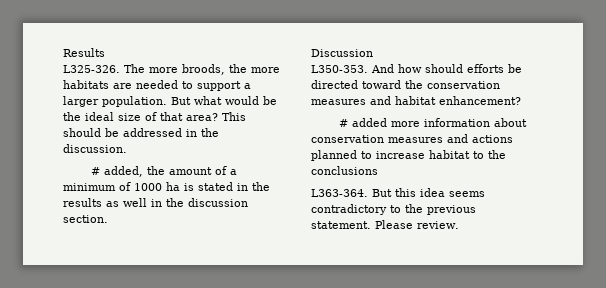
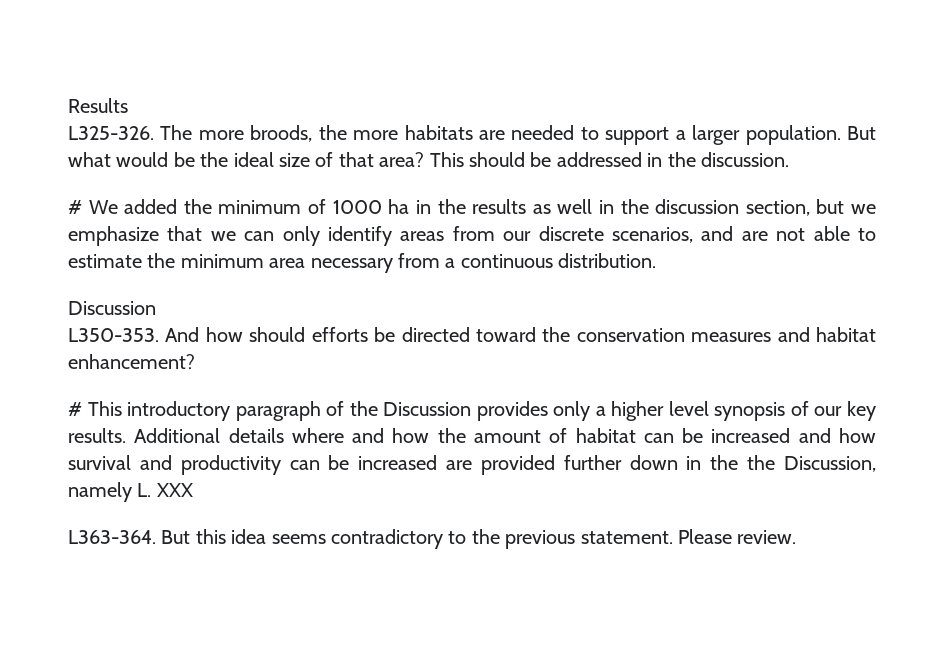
[104,166,238,177] added, the amount of a -> [88,199,212,214] We added the
[184,182,233,191] is stated -> (410, 206) none
[63,215,108,223] section. -> [745,199,876,216] [68,226,876,246] [68,253,657,273] section, but we emphasize that we can only identify areas from our discrete scenarios, and are not able to estimate the minimum area necessary from a continuous distribution.
[352,118,528,127] [311,134,513,143] [311,150,506,161] [311,166,378,175] added more information about conservation measures and actions planned to increase habitat to the conclusions -> [87,401,876,421] [68,428,877,443] [68,455,876,475] [68,482,193,502] This introductory paragraph of the Discussion provides only a higher level synopsis of our key results. Additional details where and how the amount of habitat can be increased and how survival and productivity can be increased are provided further down in the the Discussion, namely L. XXX

